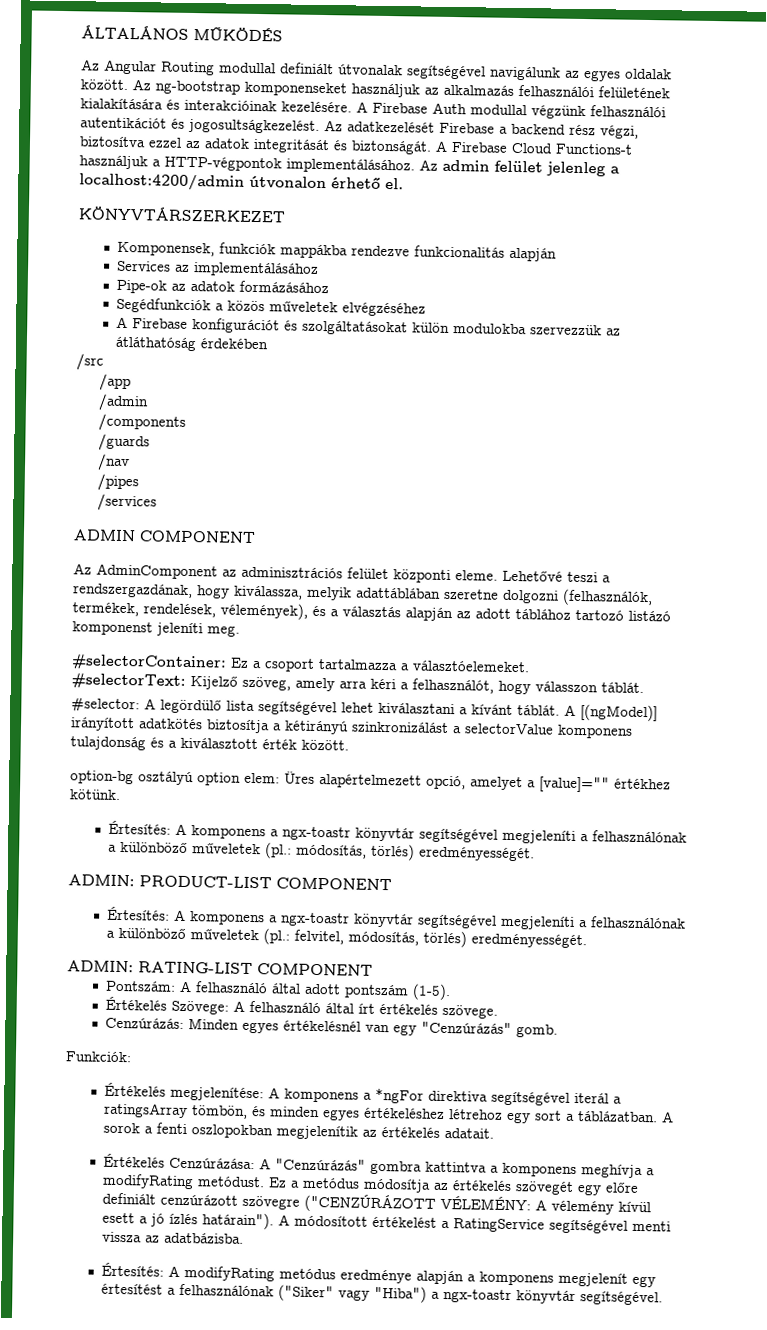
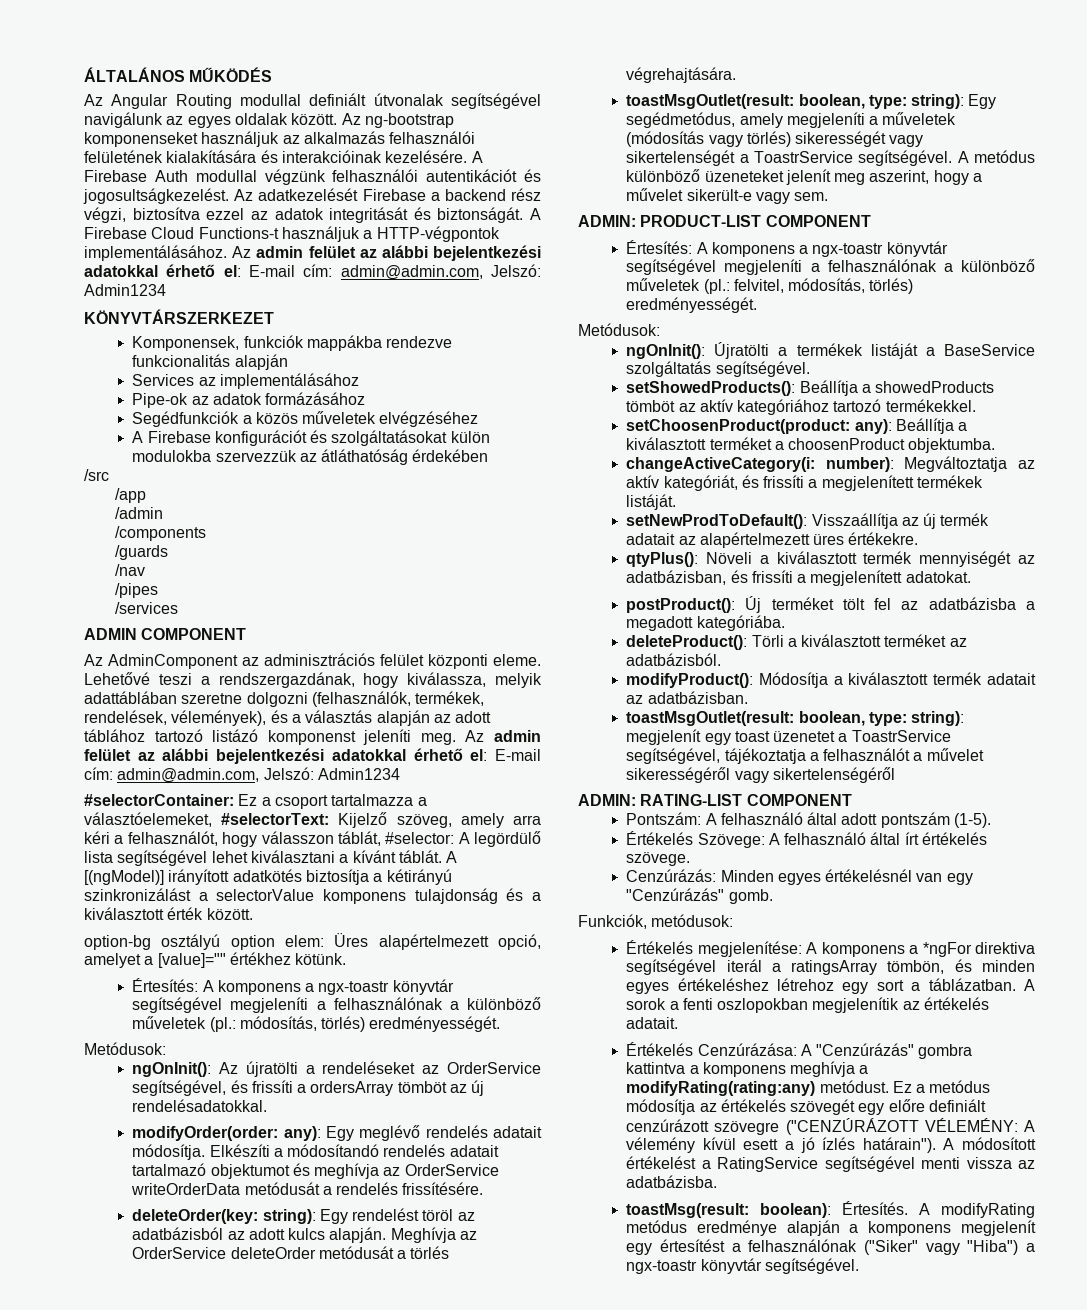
[546,161,620,177] [79,173,404,191] jelenleg a localhost:4200/admin útvonalon érhető el. -> [359,245,541,261] [84,264,541,280] [84,284,166,296] az alábbi bejelentkezési adatokkal érhető el: E-mail cím: admin@admin.com, Jelszó: Admin1234
(240, 631) none -> [465,730,541,742] [84,748,541,764] [84,767,400,783] Az admin felület az alábbi bejelentkezési adatokkal érhető el: E-mail cím: admin@admin.com, Jelszó: Admin1234
[412,660,530,673] választóelemeket. // -> [84,812,212,827] választóelemeket,
[601,682,644,693] táblát. // -> [337,831,381,846] táblát,
(536, 854) none -> [84,1042,166,1055] [132,1061,541,1077] [132,1080,485,1096] [132,1099,268,1112] [132,1125,542,1141] [132,1144,499,1160] [132,1163,499,1179] [131,1182,484,1195] [132,1208,475,1224] [132,1227,478,1243] [132,1246,450,1259] [626,67,737,83] [626,94,997,109] [626,112,957,128] [626,131,924,147] [626,150,1035,166] [626,169,983,185] [626,188,829,204] // Metódusok: // ngOnInit(): Az újratölti a rendeléseket az OrderService segítségével, és frissíti a ordersArray tömböt az új rendelésadatokkal. // modifyOrder(order: any): Egy meglévő rendelés adatait módosítja. Elkészíti a módosítandó rendelés adatait tartalmazó objektumot és meghívja az OrderService writeOrderData metódusát a rendelés frissítésére. // deleteOrder(key: string): Egy rendelést töröl az adatbázisból az adott kulcs alapján. Meghívja az OrderService deleteOrder metódusát a törlés végrehajtására. // toastMsgOutlet(result: boolean, type: string): Egy segédmetódus, amely megjeleníti a műveletek (módosítás vagy törlés) sikerességét vagy sikertelenségét a ToastrService segítségével. A metódus különböző üzeneteket jelenít meg aszerint, hogy a művelet sikerült-e vagy sem.
(588, 941) none -> [578,323,660,336] [626,342,1035,359] [626,361,810,377] [626,380,995,396] [626,399,976,415] [626,418,968,434] [626,437,996,453] [626,456,1035,472] [626,475,984,491] [626,494,677,510] [626,513,990,529] [626,532,919,548] [626,551,1035,567] [626,570,971,586] [626,596,1035,613] [626,615,785,631] [626,634,967,650] [626,653,722,666] [626,672,1036,688] [626,691,748,704] [626,711,965,726] [626,729,951,745] [626,748,984,764] [626,767,895,783] // Metódusok: // ngOnInit(): Újratölti a termékek listáját a BaseService szolgáltatás segítségével. // setShowedProducts(): Beállítja a showedProducts tömböt az aktív kategóriához tartozó termékekkel. // setChoosenProduct(product: any): Beállítja a kiválasztott terméket a choosenProduct objektumba. // changeActiveCategory(i: number): Megváltoztatja az aktív kategóriát, és frissíti a megjelenített termékek listáját. // setNewProdToDefault(): Visszaállítja az új termék adatait az alapértelmezett üres értékekre. // qtyPlus(): Növeli a kiválasztott termék mennyiségét az adatbázisban, és frissíti a megjelenített adatokat. // postProduct(): Új terméket tölt fel az adatbázisba a megadott kategóriába. // deleteProduct(): Törli a kiválasztott terméket az adatbázisból. // modifyProduct(): Módosítja a kiválasztott termék adatait az adatbázisban. // toastMsgOutlet(result: boolean, type: string): megjelenít egy toast üzenetet a ToastrService segítségével, tájékoztatja a felhasználót a művelet sikerességéről vagy sikertelenségéről
[65,1051,132,1063] Funkciók: -> [578,914,734,929] Funkciók, metódusok:
[102,1173,195,1190] modifyRating -> [626,1081,816,1096] modifyRating(rating:any)
[101,1262,165,1277] Értesítés: -> [626,1201,909,1218] toastMsg(result: boolean): Értesítés.

